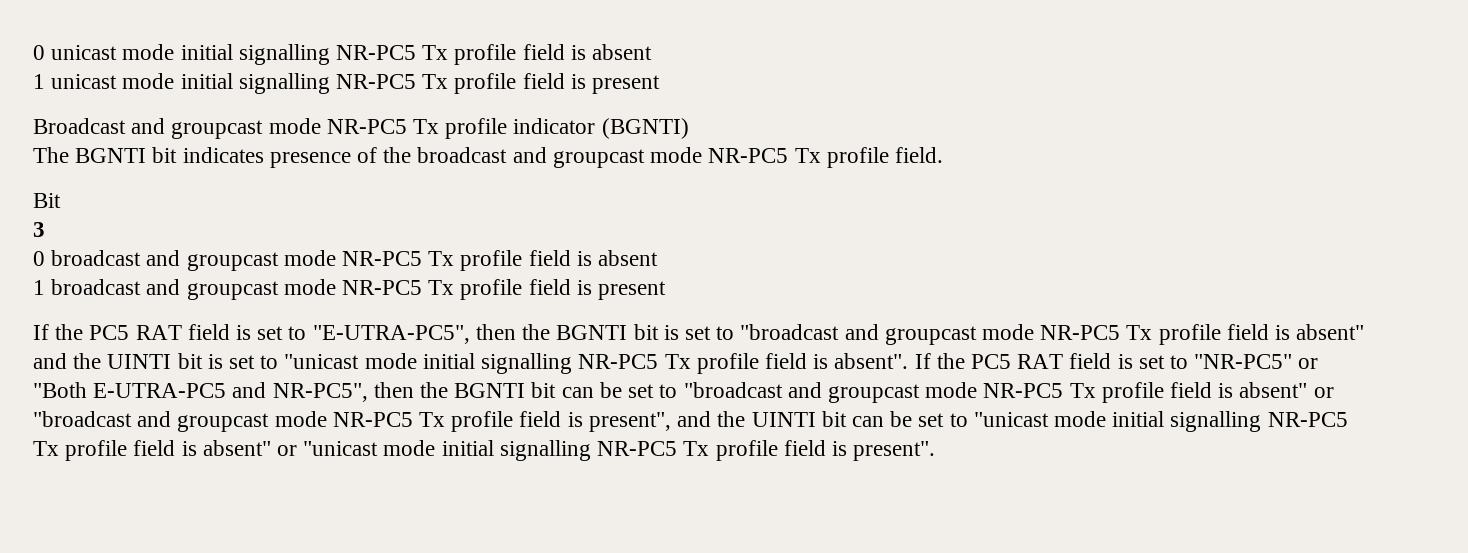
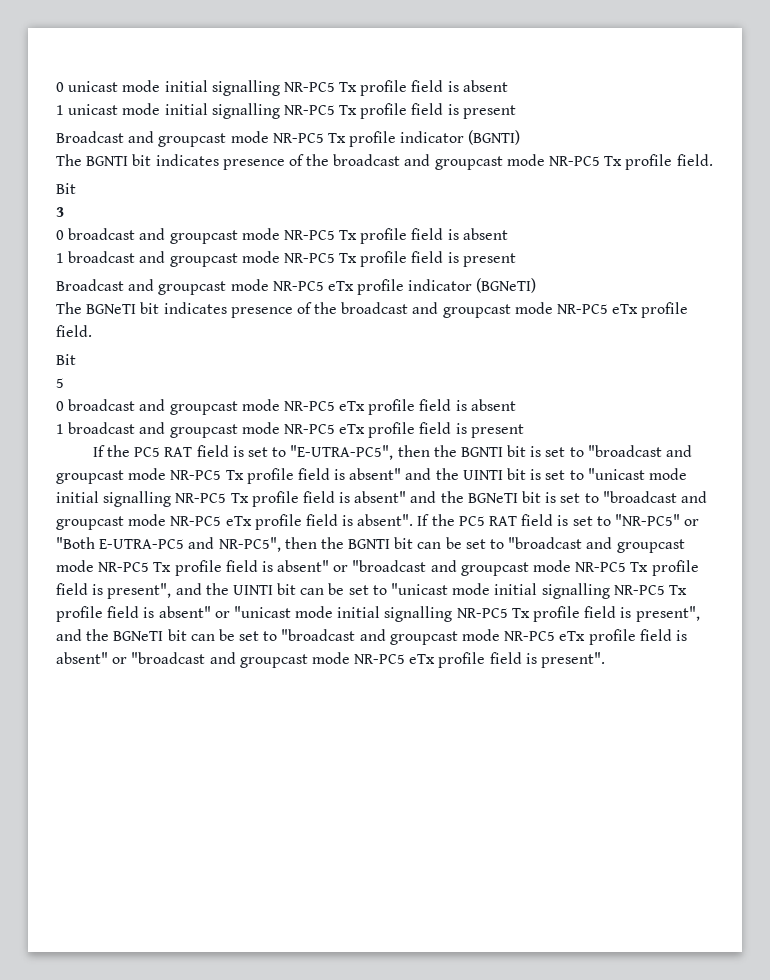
(667, 290) none -> [56,278,537,295] [56,302,689,318] [56,325,92,337] [56,354,76,365] [56,378,64,388] [56,399,516,415] [56,422,524,438] // Broadcast and groupcast mode NR-PC5 eTx profile indicator (BGNeTI) // The BGNeTI bit indicates presence of the broadcast and groupcast mode NR-PC5 eTx profile field. // Bit // 5 // 0 broadcast and groupcast mode NR-PC5 eTx profile field is absent // 1 broadcast and groupcast mode NR-PC5 eTx profile field is present
(829, 361) none -> [354,491,707,503] [56,514,354,530] absent" and the BGNeTI bit is set to "broadcast and groupcast mode NR-PC5 eTx profile field is
(847, 448) none -> [635,606,700,622] [56,629,687,645] [56,652,537,668] present", and the BGNeTI bit can be set to "broadcast and groupcast mode NR-PC5 eTx profile field is absent" or "broadcast and groupcast mode NR-PC5 eTx profile field is

